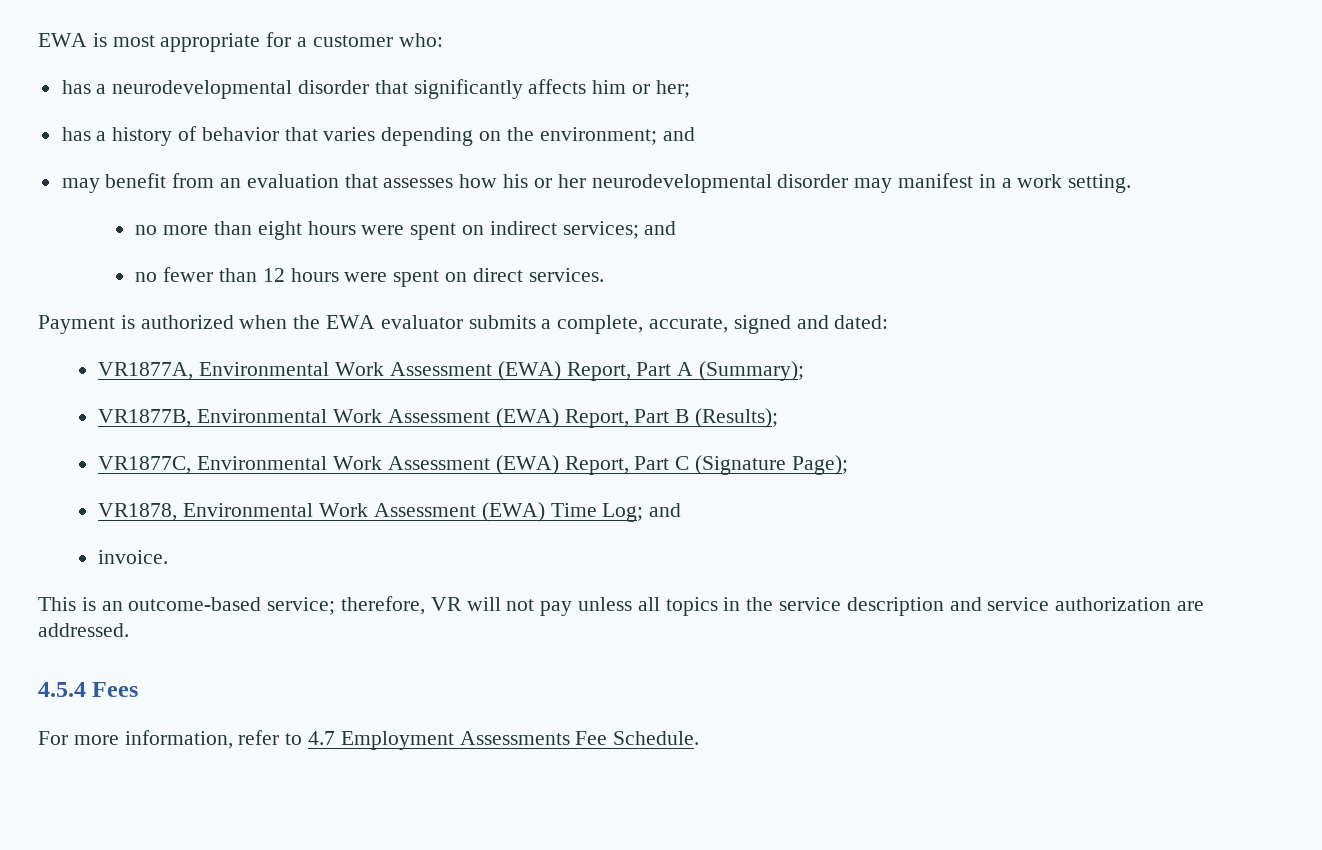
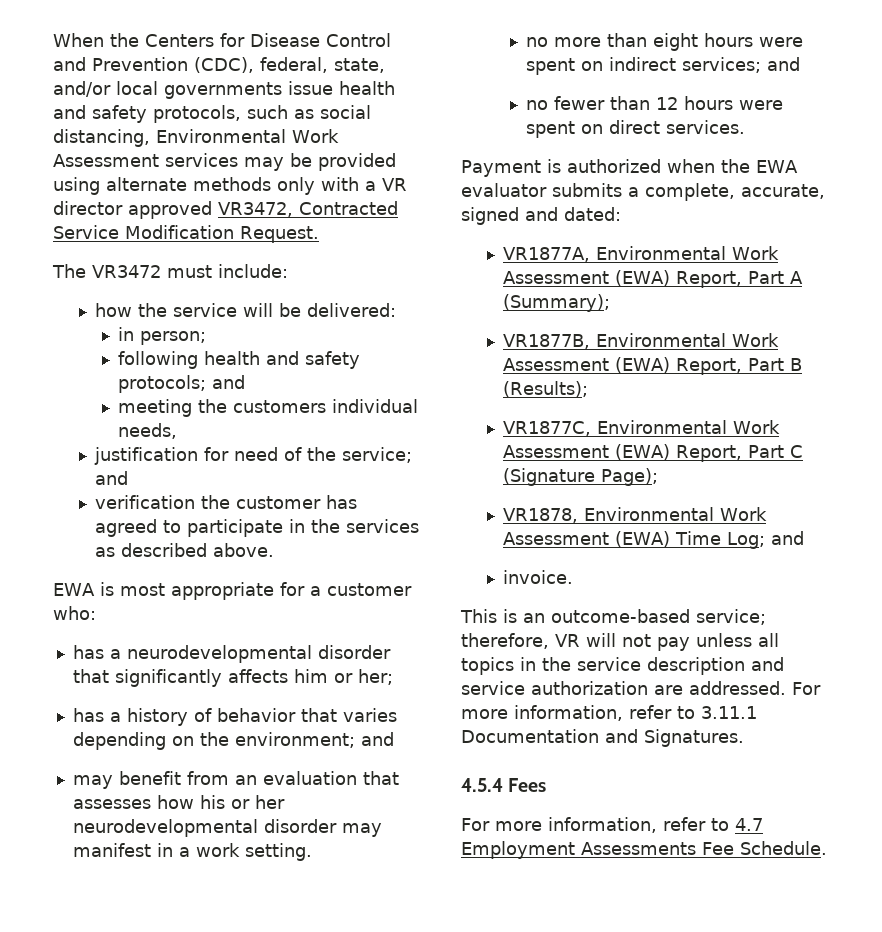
(38, 40) none -> [53,33,391,47] [53,57,385,73] [53,81,395,99] [53,105,371,123] [53,129,339,147] [53,153,396,171] [53,177,407,195] [53,201,398,219] [53,225,319,243] [52,264,288,278] [95,303,397,317] [118,327,207,345] [118,351,361,369] [118,375,246,393] [118,399,419,417] [118,423,178,439] [94,447,413,465] [95,471,129,485] [95,495,358,509] [95,519,420,537] [95,543,275,557] When the Centers for Disease Control and Prevention (CDC), federal, state, and/or local governments issue health and safety protocols, such as social distancing, Environmental Work Assessment services may be provided using alternate methods only with a VR director approved VR3472, Contracted Service Modification Request. // The VR3472 must include: // how the service will be delivered: // in person; // following health and safety protocols; and // meeting the customers individual needs, // justification for need of the service; and // verification the customer has agreed to participate in the services as described above. //
(129, 630) none -> [792,682,821,695] [461,705,757,721] [461,729,744,747] For more information, refer to 3.11.1 Documentation and Signatures.

